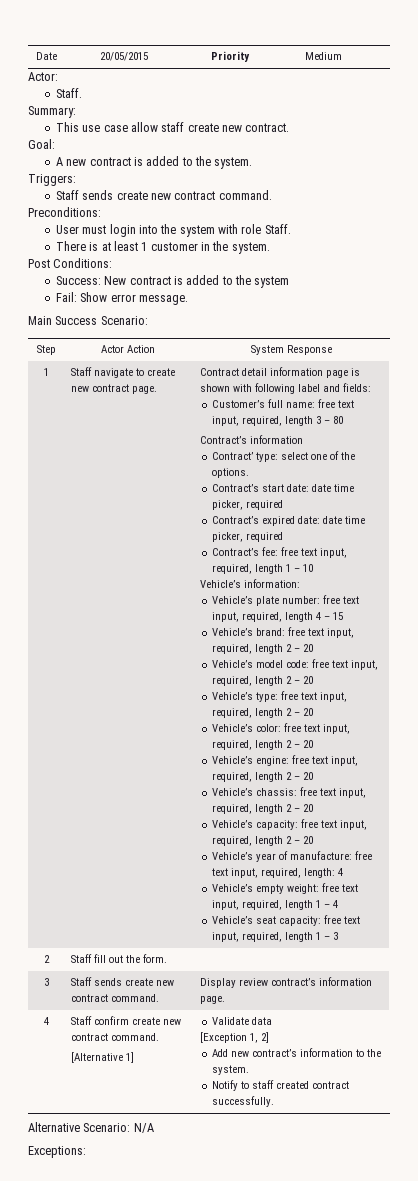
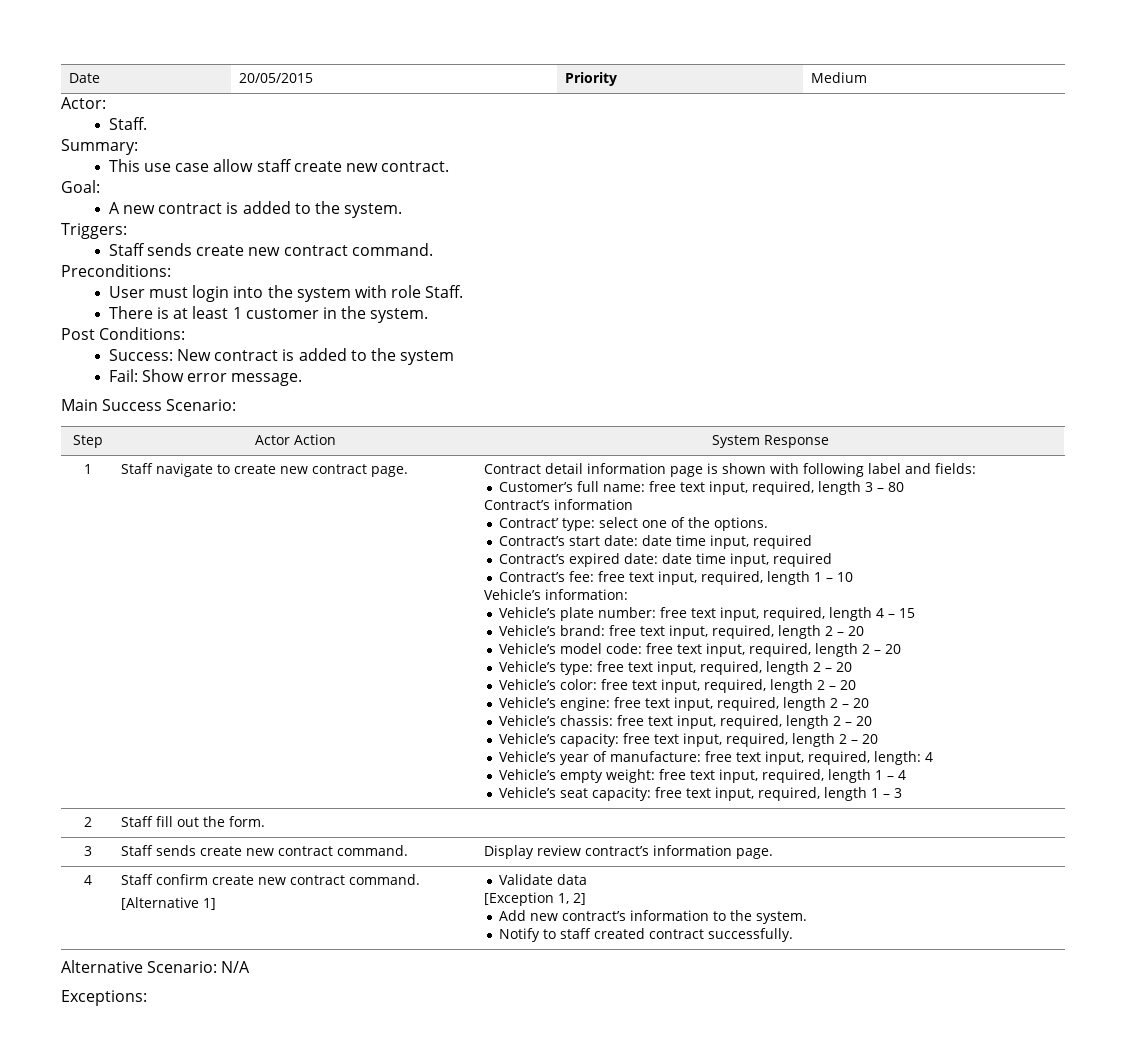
[211,500,243,510] picker, -> [710,535,750,549] input,
[211,532,243,542] picker, -> [730,553,770,567] input,

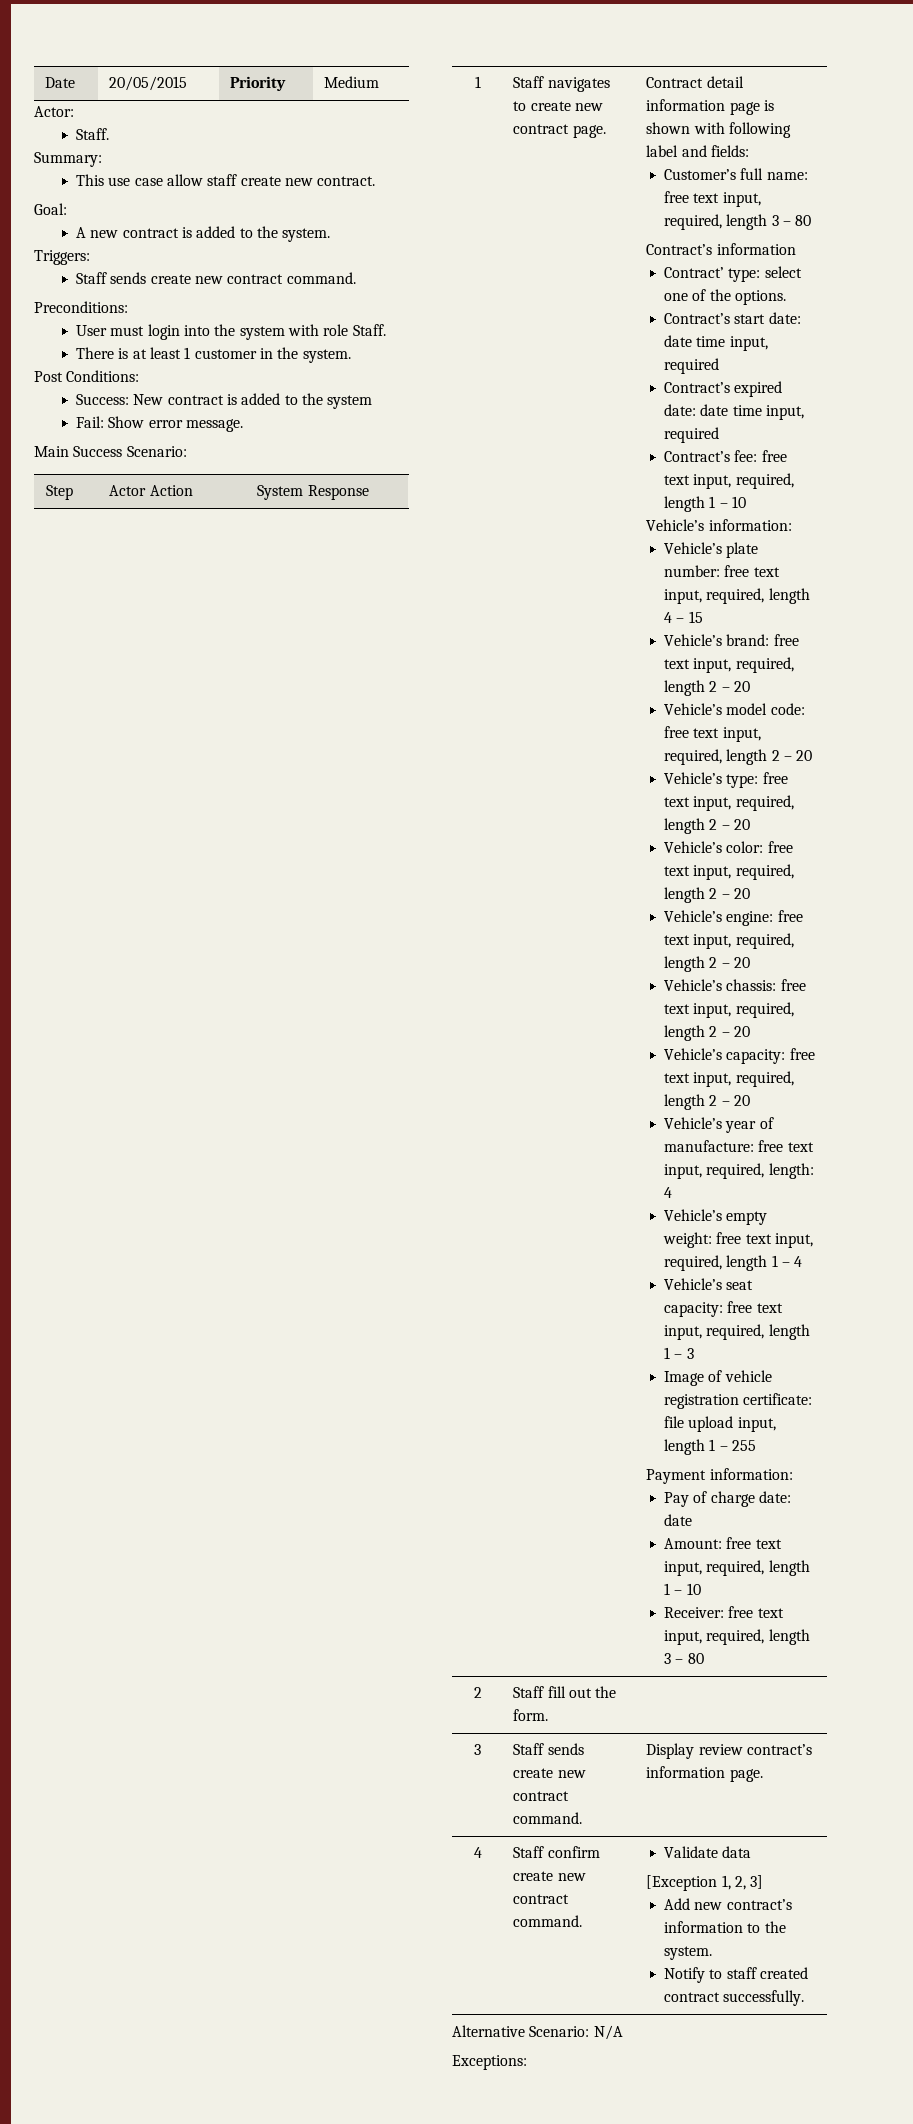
[155,463,213,477] navigate -> [547,77,610,92] navigates
(903, 793) none -> [664,1370,772,1386] [664,1393,813,1409] [664,1416,776,1432] [664,1439,756,1455] [646,1468,793,1484] [664,1491,791,1507] [664,1514,693,1526] [664,1537,782,1549] [664,1560,810,1576] [664,1583,701,1595] [664,1606,784,1618] [664,1629,810,1645] [664,1653,704,1664] // Image of vehicle registration certificate: file upload input, length 1 – 255 // Payment information: // Pay of charge date: date // Amount: free text input, required, length 1 – 10 // Receiver: free text input, required, length 3 – 80
[120,897,216,910] // [Alternative 1] -> (583, 1921) none
[572,893,586,905] 2] -> [735,1875,764,1890] 2, 3]

